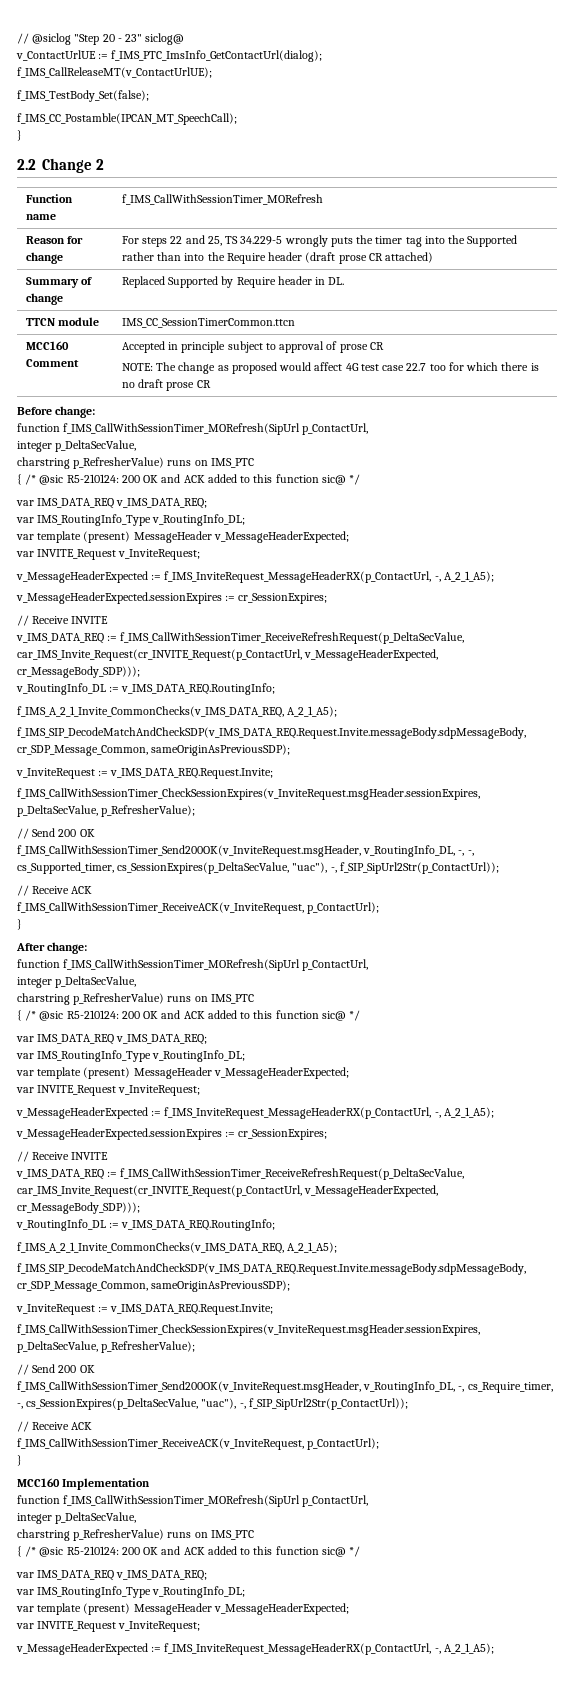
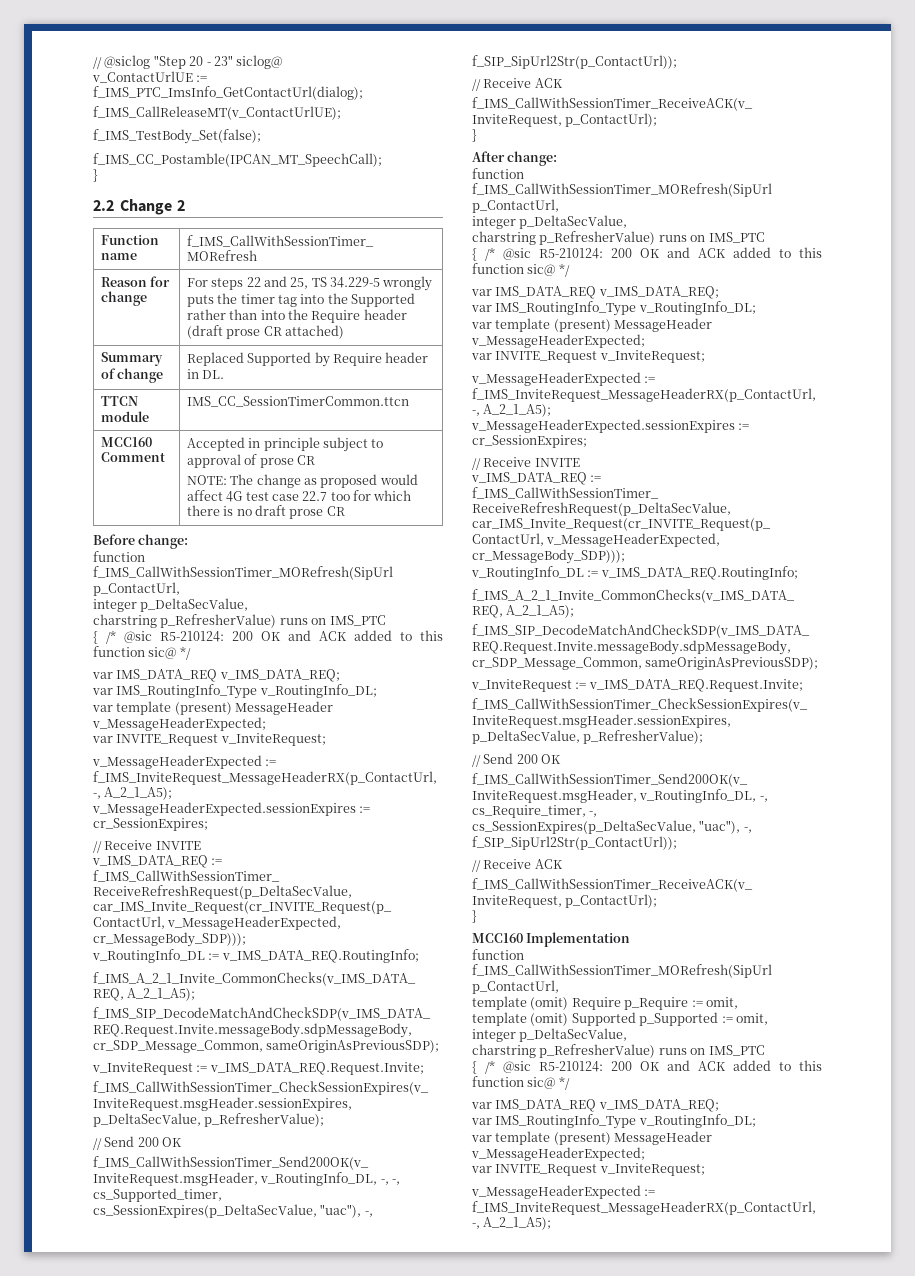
(369, 1501) none -> [472,996,738,1010] [472,1012,768,1026] // template (omit) Require p_Require := omit, // template (omit) Supported p_Supported := omit,

